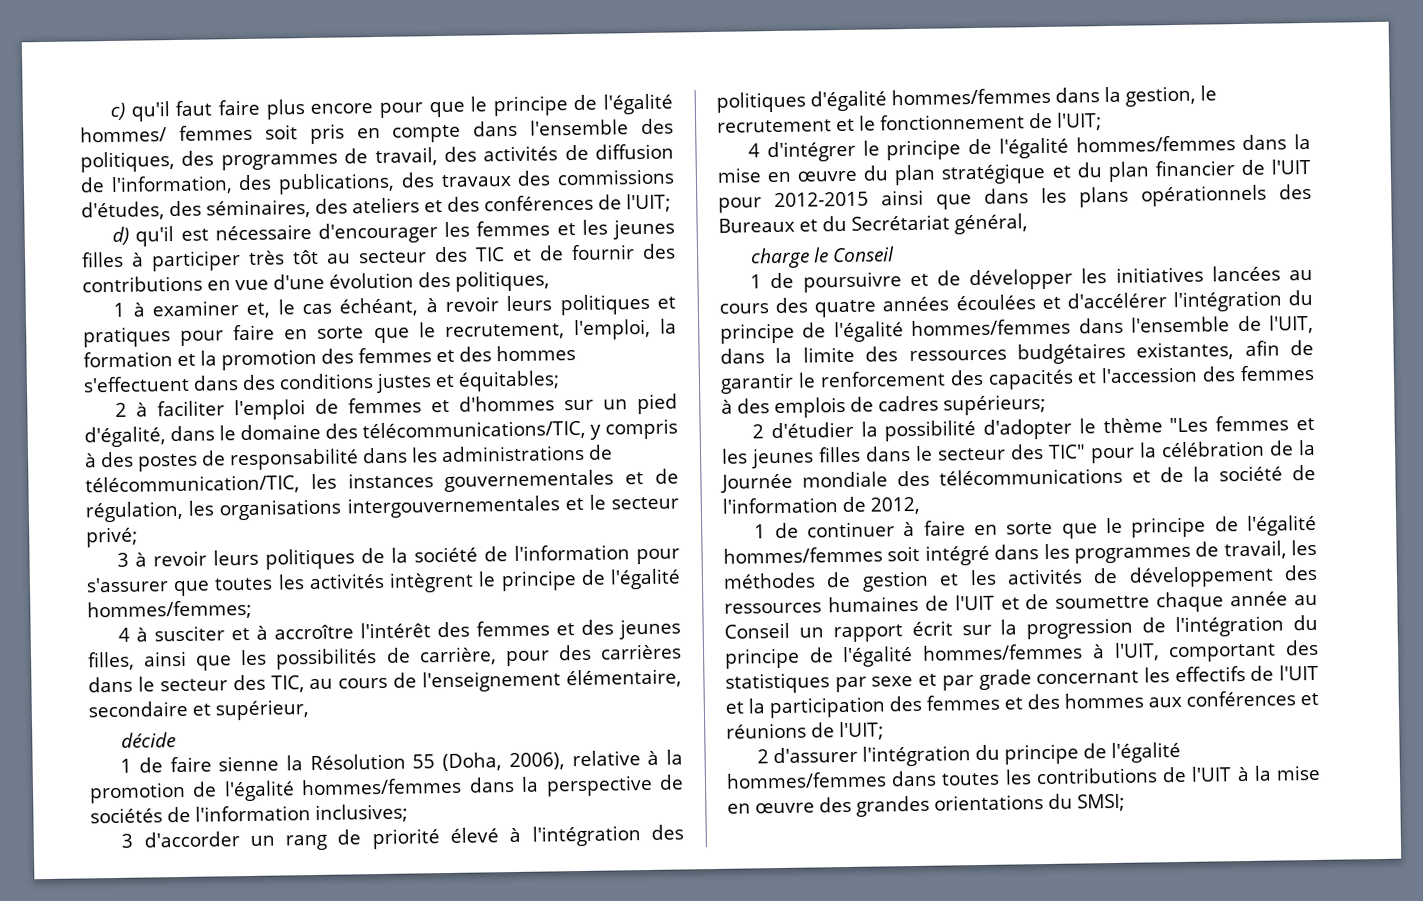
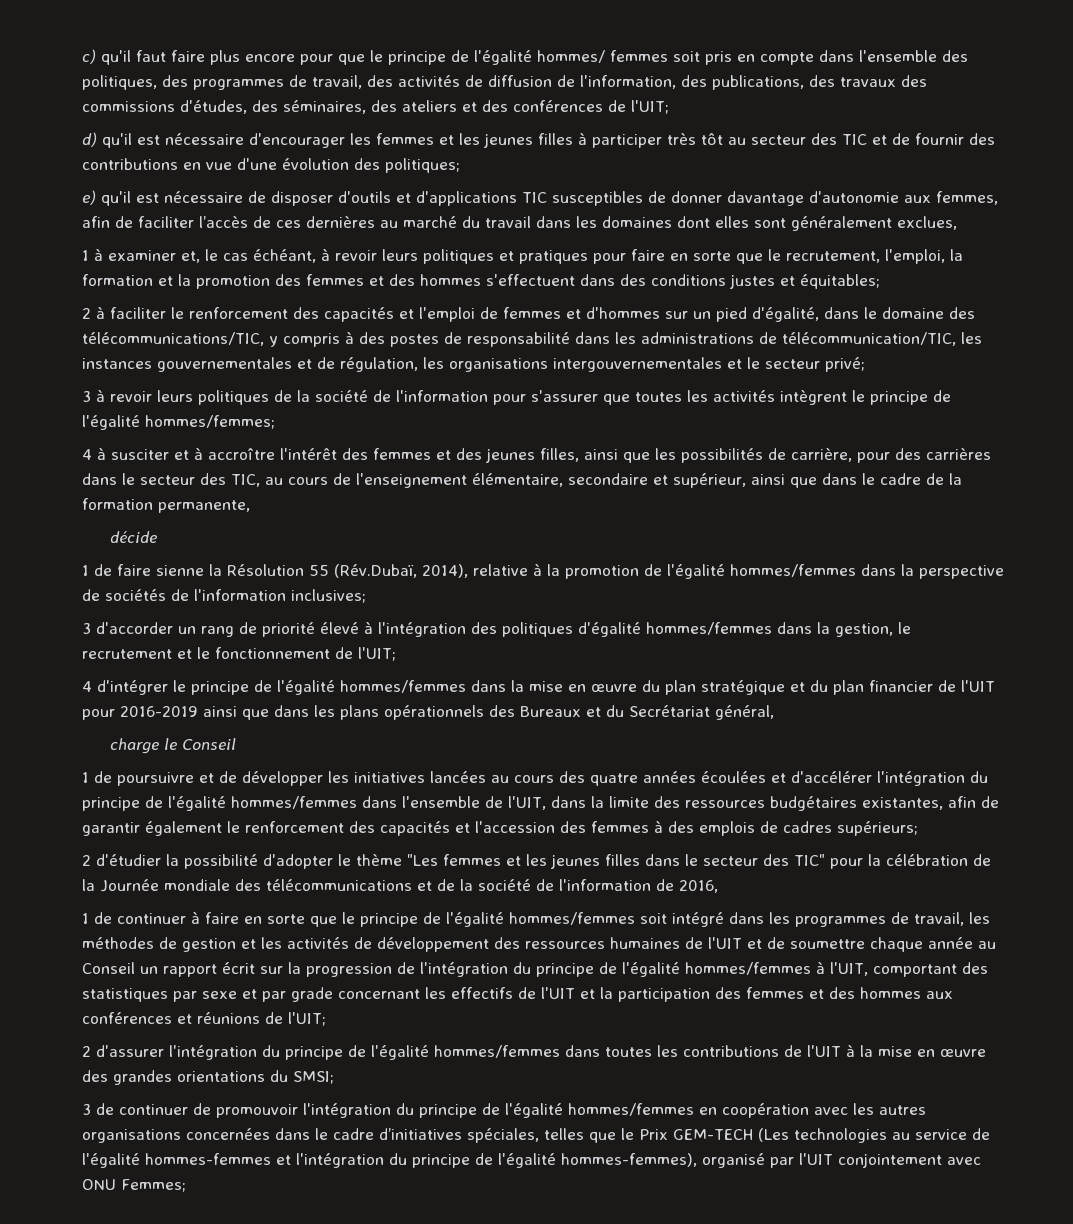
[455,270,550,292] politiques, -> [385,158,460,173] [82,190,998,206] [82,216,957,231] politiques; // e) qu'il est nécessaire de disposer d'outils et d'applications TIC susceptibles de donner davantage d'autonomie aux femmes, afin de faciliter l’accès de ces dernières au marché du travail dans les domaines dont elles sont généralement exclues,
(226, 408) none -> [171,307,414,322] le renforcement des capacités et
(309, 710) none -> [751,473,962,488] [82,498,250,513] ainsi que dans le cadre de la formation permanente,
[442,752,565,772] (Doha, 2006), -> [334,564,468,578] (Rév.Dubaï, 2014),
[774,191,869,208] 2012-2015 -> [120,706,198,717] 2016-2019
(794, 383) none -> [145,821,222,836] également
[870,496,920,515] 2012, -> [679,880,718,893] 2016,
(1125, 802) none -> [82,1103,926,1118] [82,1128,990,1143] [82,1153,981,1168] [82,1179,186,1192] // 3 de continuer de promouvoir l'intégration du principe de l'égalité hommes/femmes en coopération avec les autres organisations concernées dans le cadre d’initiatives spéciales, telles que le Prix GEM-TECH (Les technologies au service de l'égalité hommes-femmes et l'intégration du principe de l'égalité hommes-femmes), organisé par l'UIT conjointement avec ONU Femmes;

